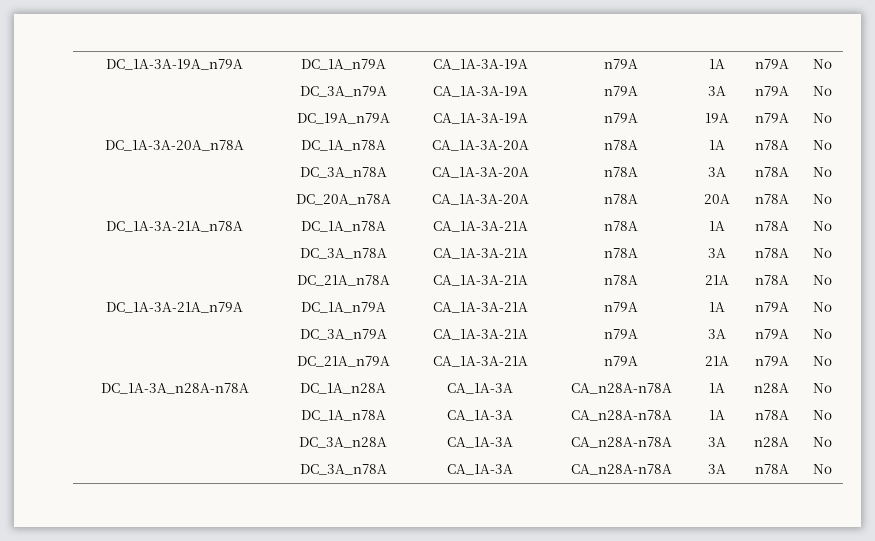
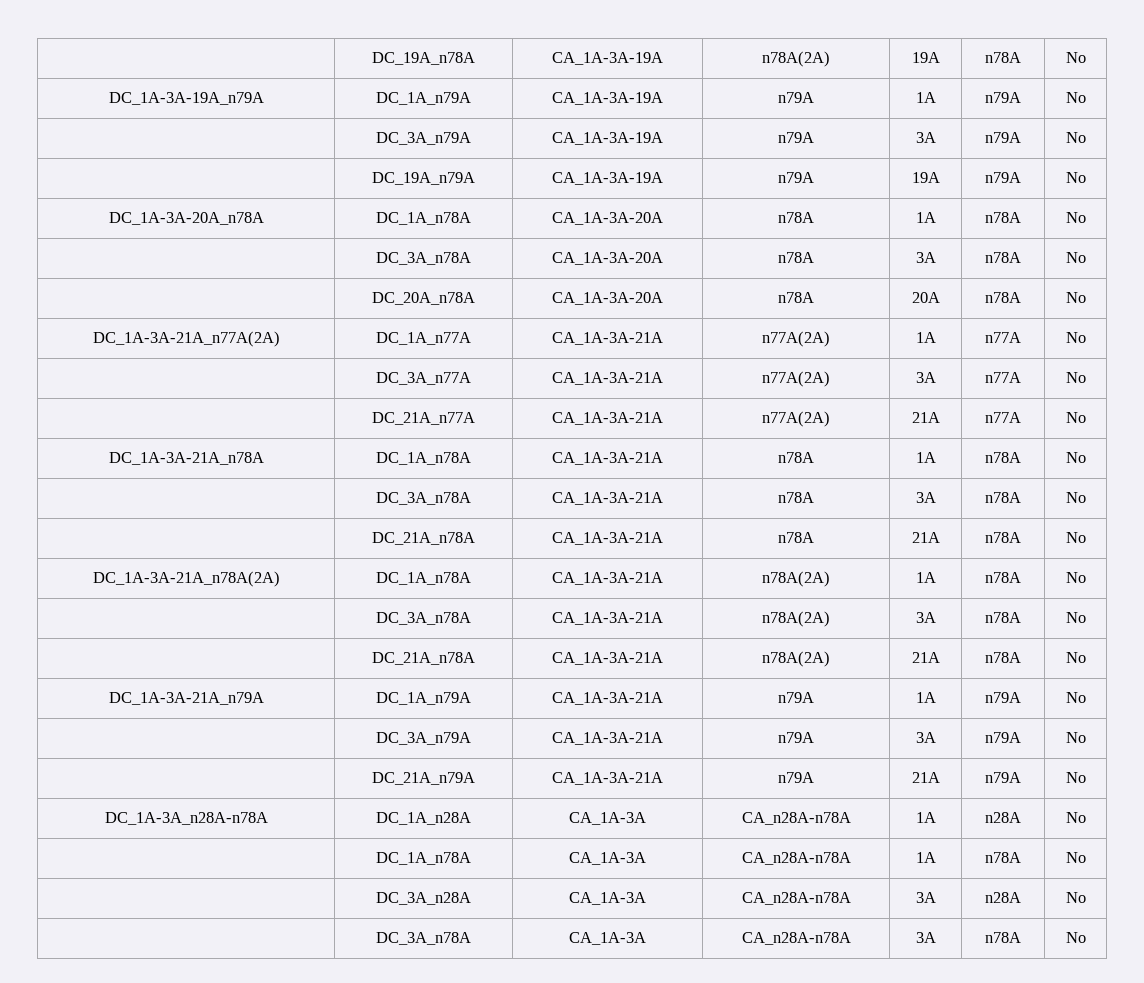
(106, 64) none -> [372,52,475,65] [552,52,663,65] [762,51,830,67] [911,52,940,63] [985,52,1021,63] [1065,52,1086,63] | DC_19A_n78A | CA_1A-3A-19A | n78A(2A) | 19A | n78A | No //
(832, 199) none -> [92,331,280,347] [376,332,471,345] [552,332,663,345] [762,331,830,347] [915,332,936,343] [985,332,1021,343] [1065,332,1086,343] [376,372,471,385] [552,372,663,385] [762,371,830,387] [915,372,936,383] [985,372,1021,383] [1065,372,1086,383] [372,412,475,425] [552,412,663,425] [762,411,830,427] [911,412,940,423] [985,412,1021,423] [1065,412,1086,423] // DC_1A-3A-21A_n77A(2A) | DC_1A_n77A | CA_1A-3A-21A | n77A(2A) | 1A | n77A | No // | DC_3A_n77A | CA_1A-3A-21A | n77A(2A) | 3A | n77A | No // | DC_21A_n77A | CA_1A-3A-21A | n77A(2A) | 21A | n77A | No
(832, 280) none -> [92,571,280,587] [376,572,471,585] [552,572,663,585] [762,571,830,587] [915,572,936,583] [985,572,1021,583] [1065,572,1086,583] [376,612,471,625] [552,612,663,625] [762,611,830,627] [915,612,936,623] [985,612,1021,623] [1065,612,1086,623] [372,652,475,665] [552,652,663,665] [762,651,830,667] [911,652,940,663] [985,652,1021,663] [1065,652,1086,663] // DC_1A-3A-21A_n78A(2A) | DC_1A_n78A | CA_1A-3A-21A | n78A(2A) | 1A | n78A | No // | DC_3A_n78A | CA_1A-3A-21A | n78A(2A) | 3A | n78A | No // | DC_21A_n78A | CA_1A-3A-21A | n78A(2A) | 21A | n78A | No

